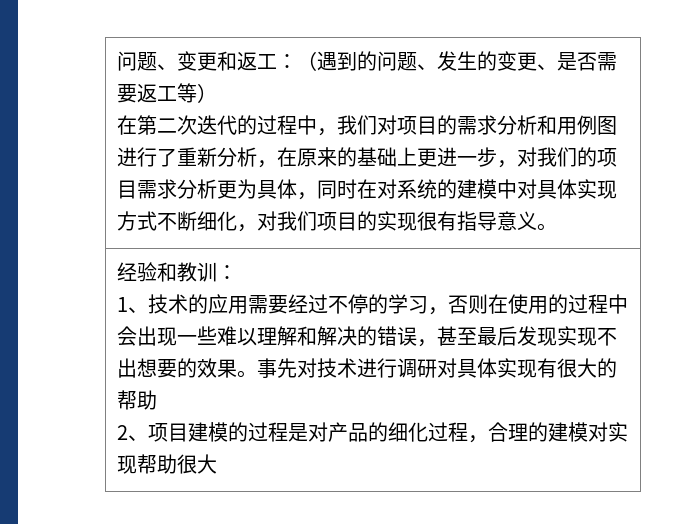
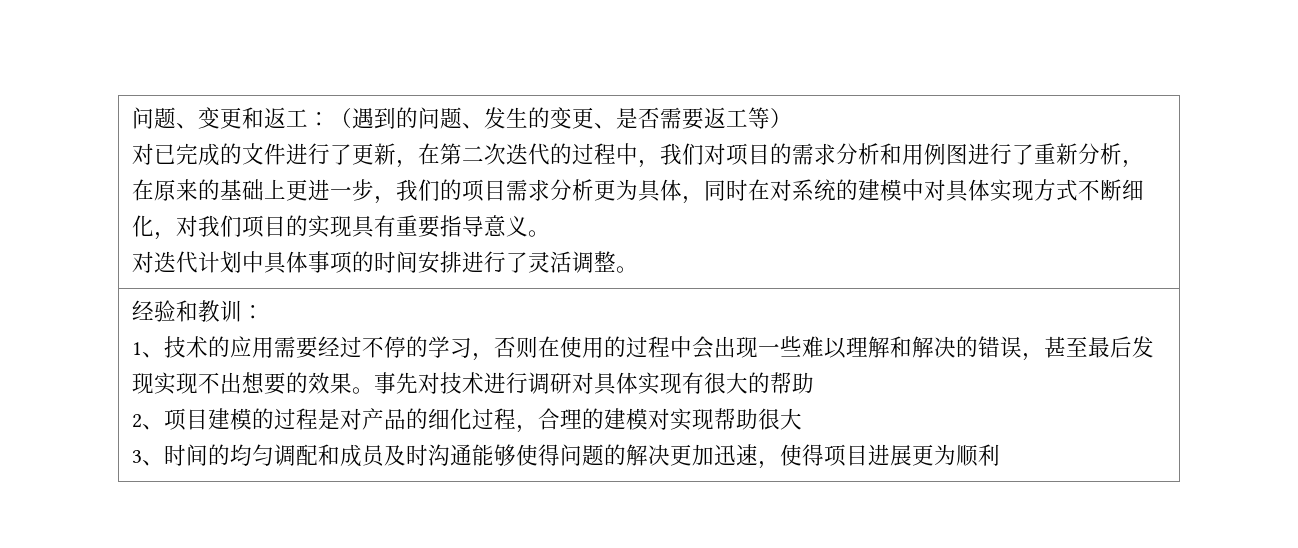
(217, 93) none -> [132,143,419,168] 对已完成的文件进行了更新，
[516,147,537,167] 对 -> (397, 200) none
[416,211,457,231] 很有 -> [352,215,441,238] 具有重要
(557, 227) none -> [132,251,639,274] // 对迭代计划中具体事项的时间安排进行了灵活调整。
(217, 464) none -> [132,444,1001,469] // 3、时间的均匀调配和成员及时沟通能够使得问题的解决更加迅速，使得项目进展更为顺利

